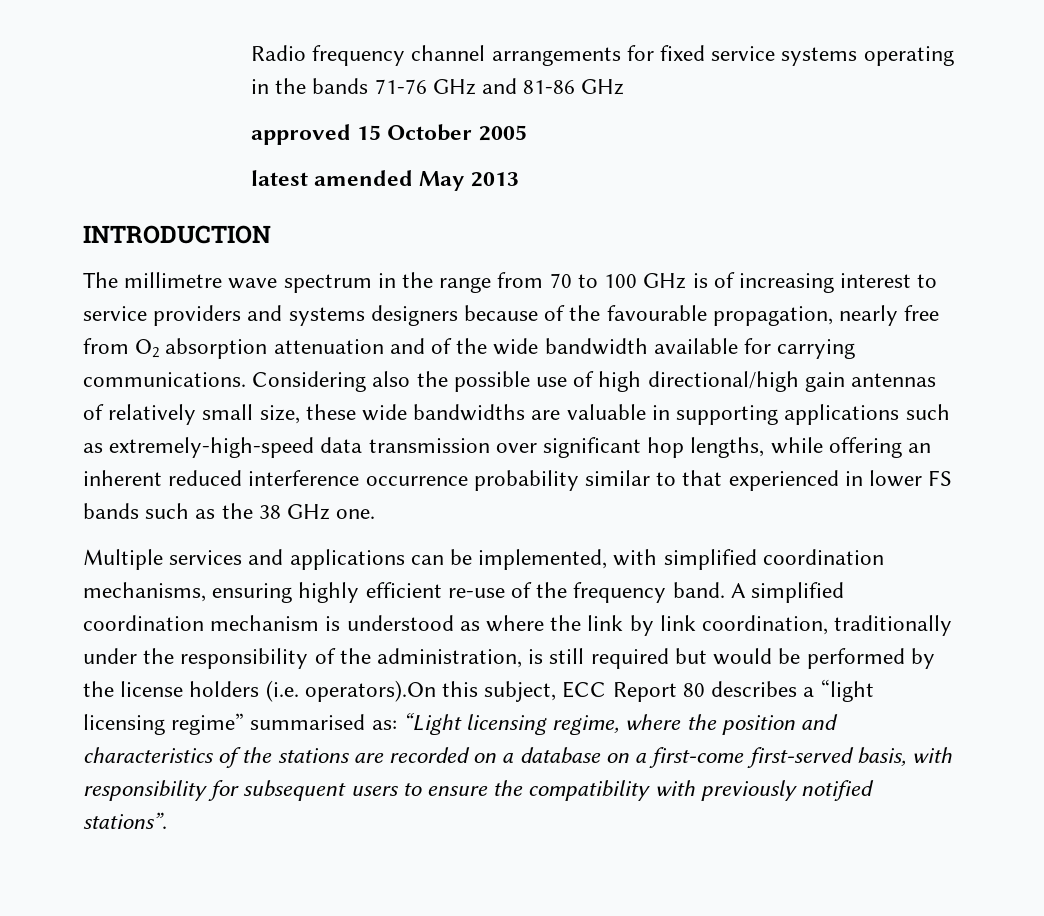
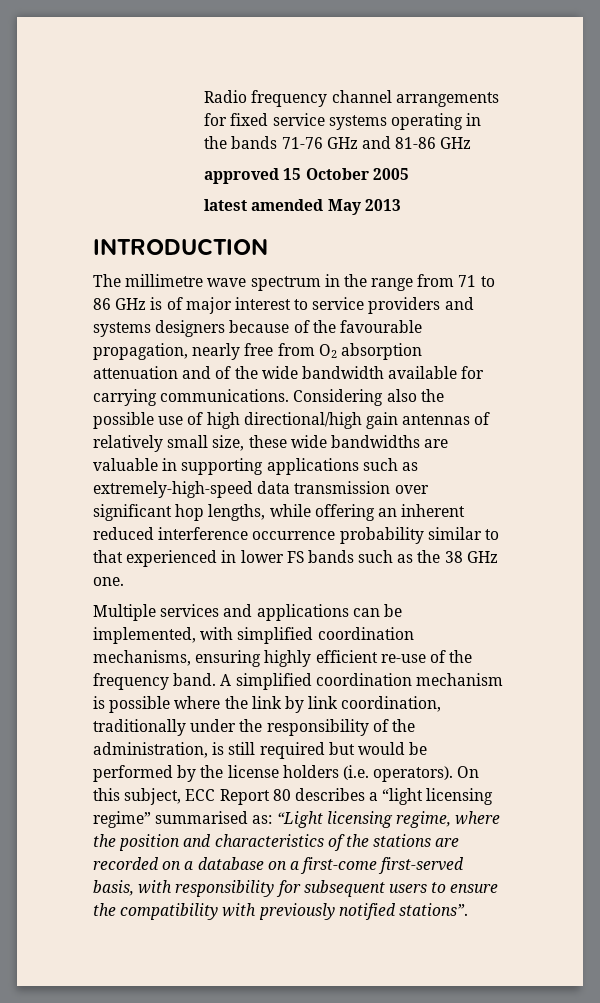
[549,273,638,288] 70 to 100 -> [458,275,495,287] [93,298,111,310] 71 to 86
[738,273,834,293] increasing -> [185,297,232,314] major
[346,615,480,631] understood as -> [109,696,171,713] possible
[304,680,436,702] operators).On -> [373,766,480,782] operators). On

